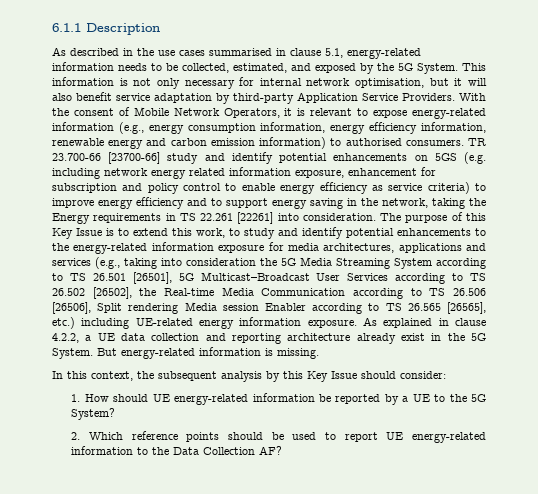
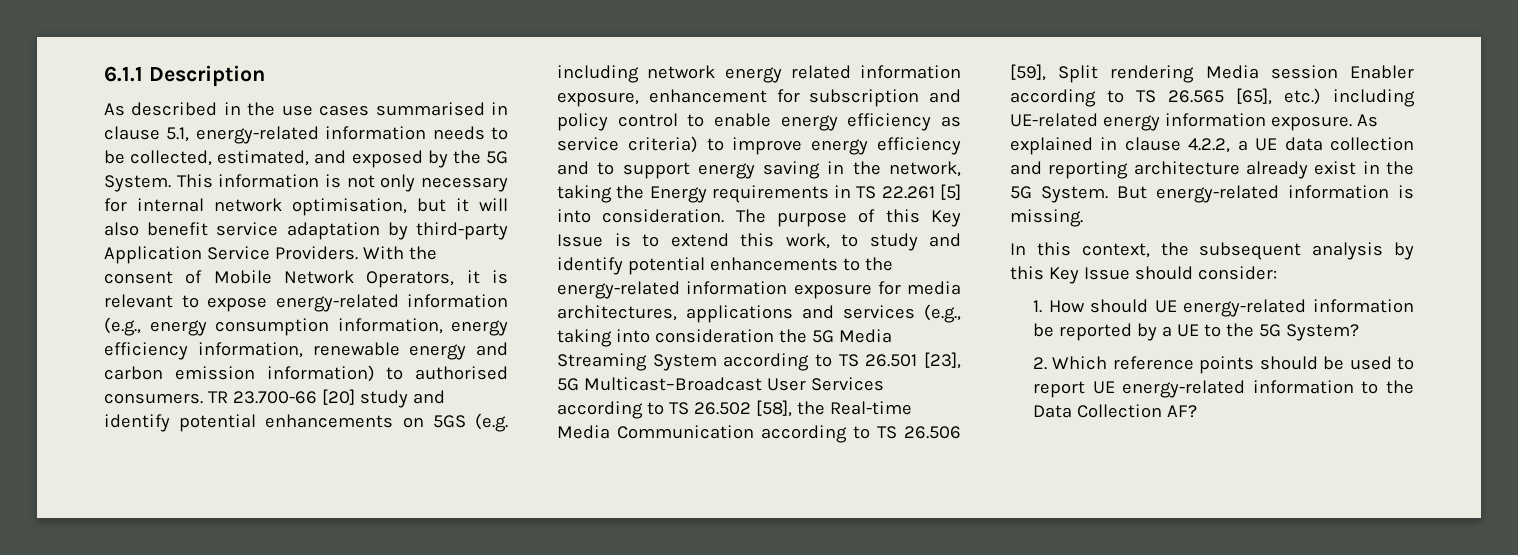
[108,152,161,164] [23700-66] -> [321,389,355,405] [20]
[237,212,274,224] [22261] -> [940,184,961,200] [5]
[132,272,172,284] [26501], -> [924,352,961,369] [23],
[92,287,132,299] [26502], -> [755,400,792,417] [58],
[52,302,91,314] [26506], -> [1010,64,1046,81] [59],
[446,302,486,314] [26565], -> [1236,88,1272,105] [65],

